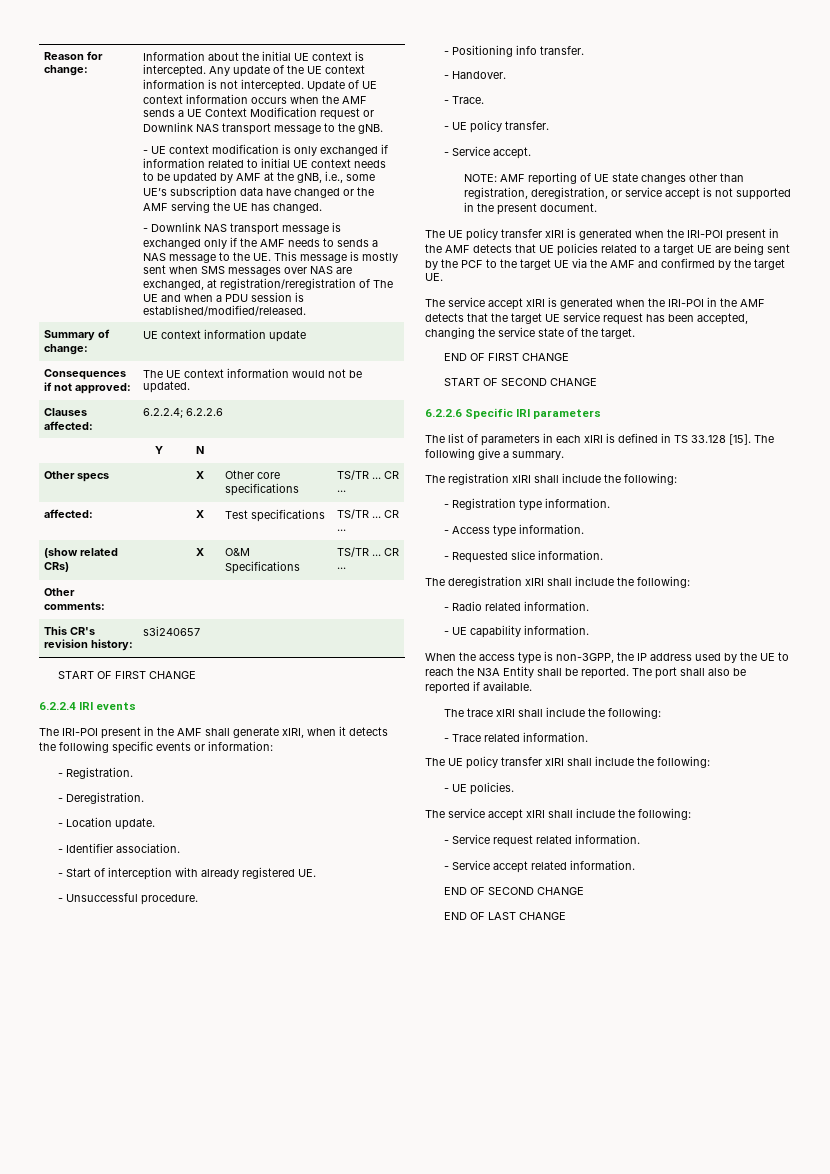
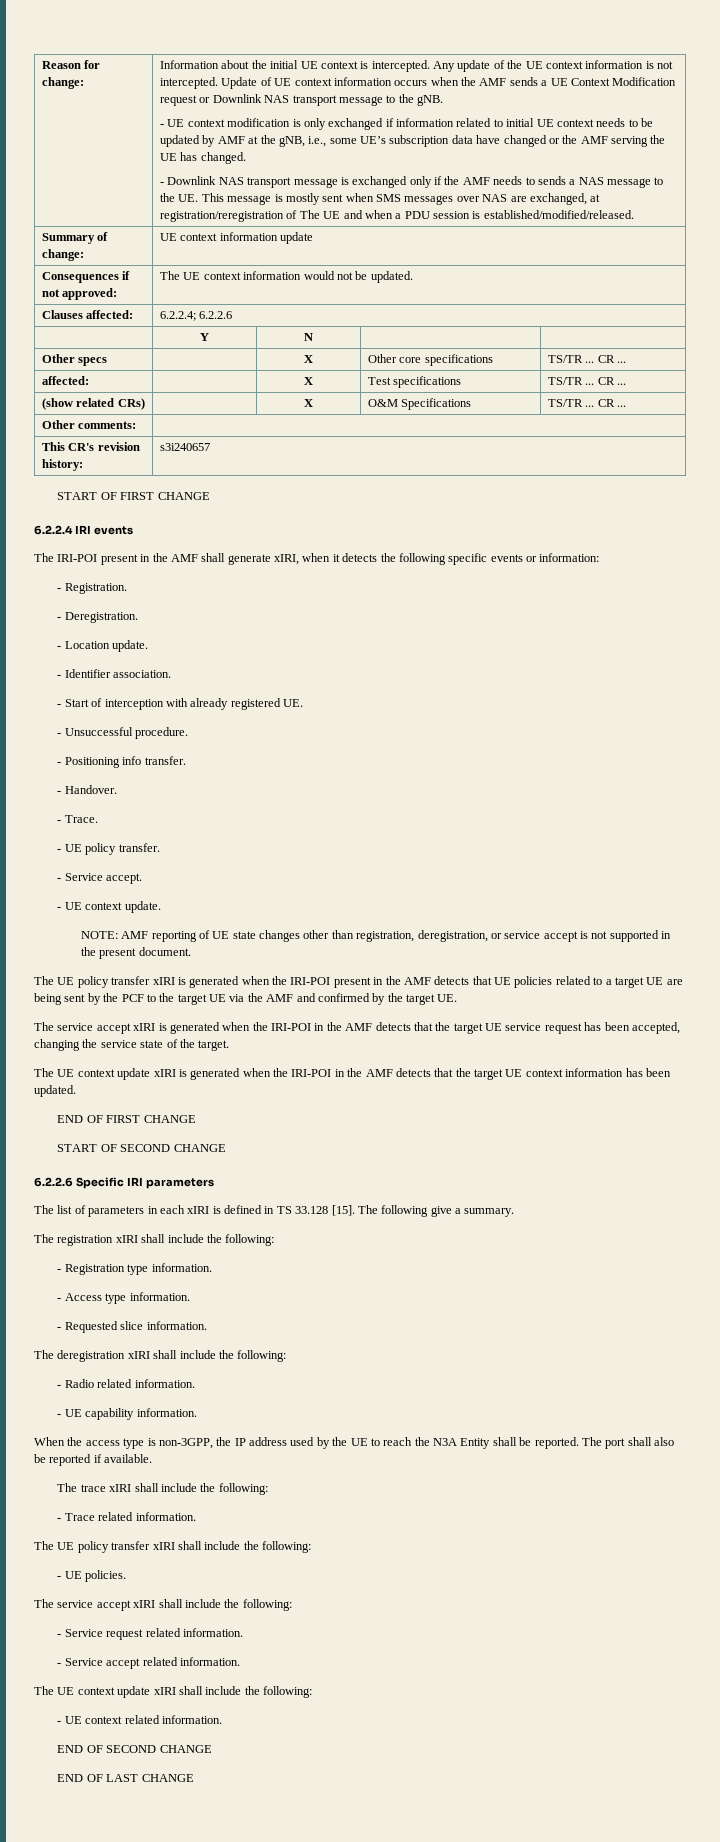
(532, 153) none -> [57,901,161,913] // - UE context update.
(635, 333) none -> [34,1068,671,1080] [34,1085,76,1097] // The UE context update xIRI is generated when the IRI-POI in the AMF detects that the target UE context information has been updated.
(636, 865) none -> [34,1686,312,1698] [57,1715,222,1724] // The UE context update xIRI shall include the following: // - UE context related information.

